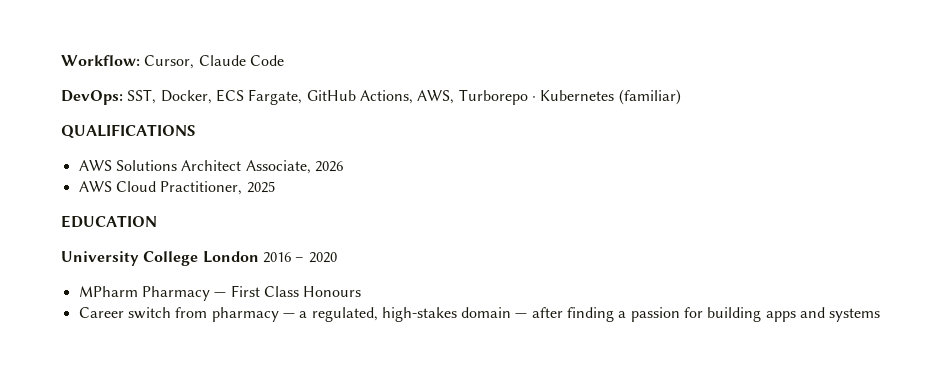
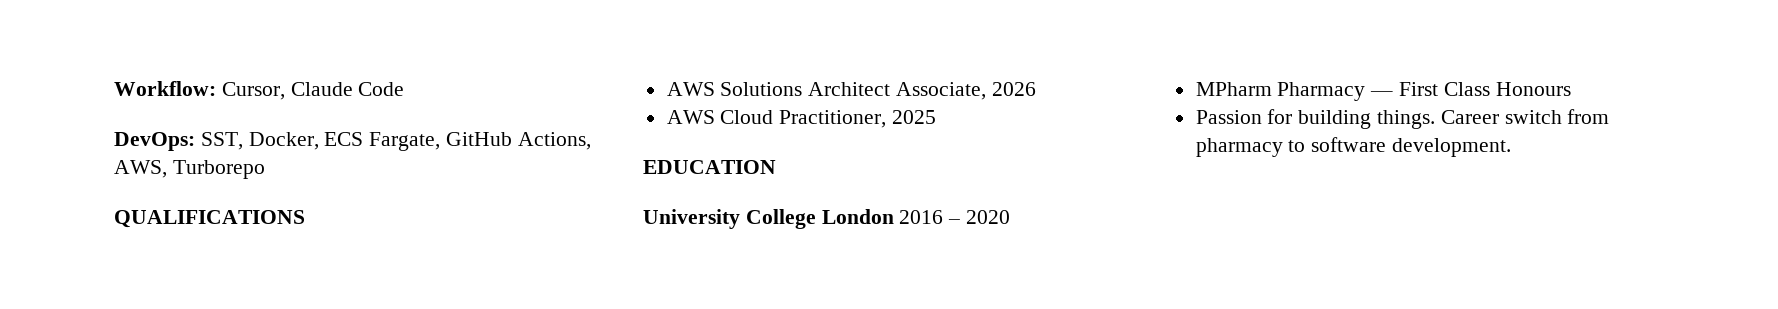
[531,89,681,105] · Kubernetes (familiar) -> (265, 169) none
[78,307,881,322] Career switch from pharmacy — a regulated, high-stakes domain — after finding a passion for building apps and systems -> [1195,109,1610,129] [1195,137,1512,157] Passion for building things. Career switch from pharmacy to software development.

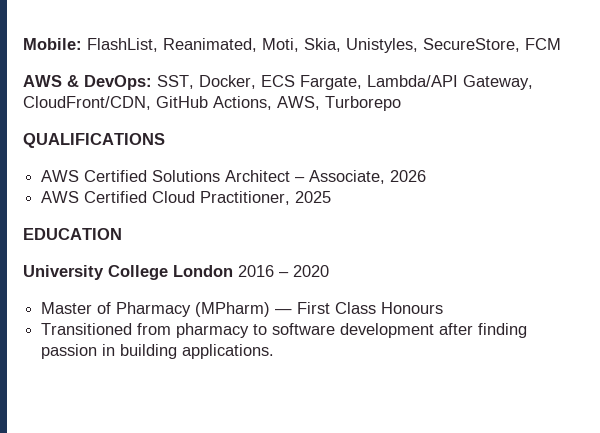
[114,81,405,100] Workflow: Cursor, Claude Code // -> [23,38,561,53] [23,75,79,87] Mobile: FlashList, Reanimated, Moti, Skia, Unistyles, SecureStore, FCM // AWS &
(441, 141) none -> [367,75,533,90] [23,96,151,110] Lambda/API Gateway, CloudFront/CDN,
(715, 89) none -> [84,170,148,182] Certified
(891, 89) none -> [295,177,306,182] –
(715, 117) none -> [84,191,148,203] Certified
[1195,82,1366,101] MPharm Pharmacy -> [41,302,271,317] Master of Pharmacy (MPharm)
[1195,109,1610,129] [1195,137,1512,157] Passion for building things. Career switch from pharmacy to software development. -> [41,323,528,338] [41,344,275,359] Transitioned from pharmacy to software development after finding passion in building applications.

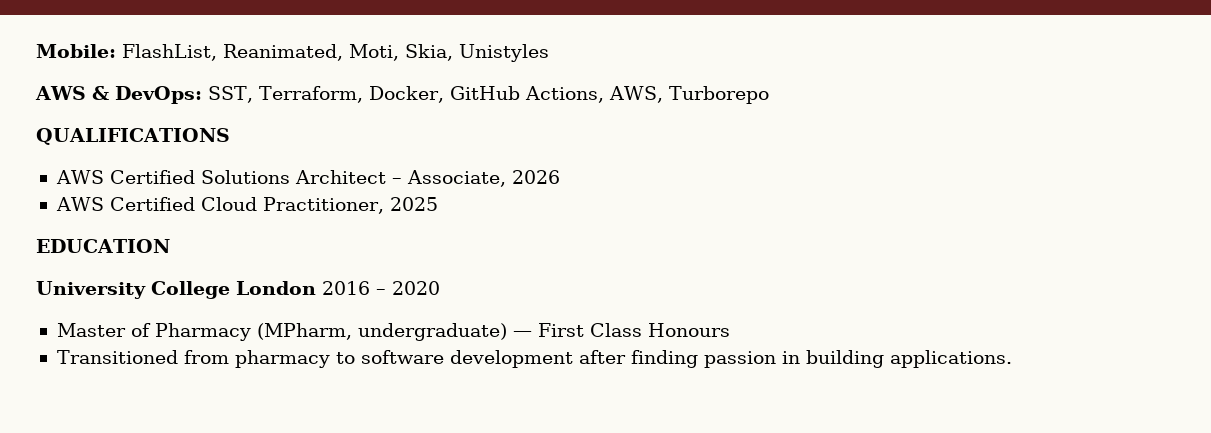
[346,38,561,53] Unistyles, SecureStore, FCM -> [459,44,549,62] Unistyles
[199,75,533,90] [23,96,151,110] Docker, ECS Fargate, Lambda/API Gateway, CloudFront/CDN, -> [258,86,444,103] Terraform, Docker,
[195,302,271,317] (MPharm) -> [256,323,507,341] (MPharm, undergraduate)

